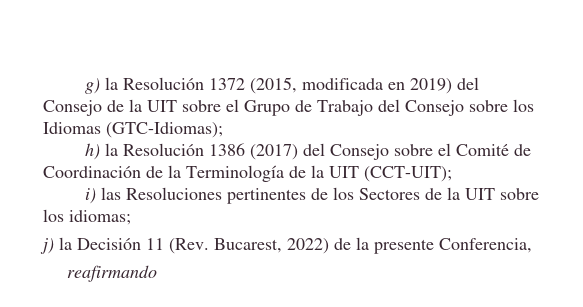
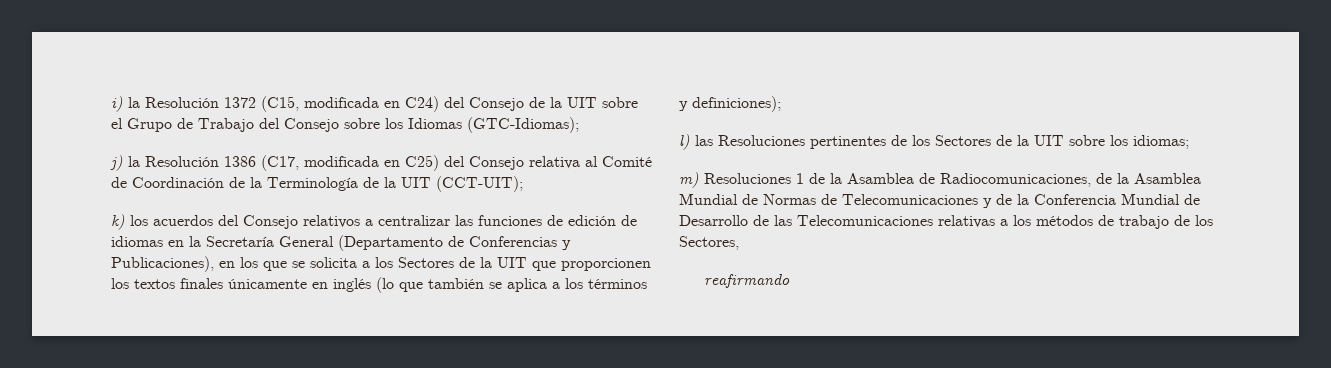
[85,78,101,94] g) -> [111,96,123,112] i)
[250,77,453,94] (2015, modificada en 2019) -> [261,96,439,112] (C15, modificada en C24)
[85,143,101,160] h) -> [110,155,123,171] j)
[250,143,452,160] (2017) del Consejo sobre el -> [261,155,598,171] (C17, modificada en C25) del Consejo relativa al
[85,188,97,204] i) -> [111,214,637,230] [111,235,571,251] [111,256,651,272] [111,277,647,293] [679,96,781,112] [679,134,690,150] k) los acuerdos del Consejo relativos a centralizar las funciones de edición de idiomas en la Secretaría General (Departamento de Conferencias y Publicaciones), en los que se solicita a los Sectores de la UIT que proporcionen los textos finales únicamente en inglés (lo que también se aplica a los términos y definiciones); // l)
[40,237,532,254] j) la Decisión 11 (Rev. Bucarest, 2022) de la presente Conferencia, -> [679,172,1201,188] [679,193,1200,208] [679,215,1213,229] [679,236,739,250] m) Resoluciones 1 de la Asamblea de Radiocomunicaciones, de la Asamblea Mundial de Normas de Telecomunicaciones y de la Conferencia Mundial de Desarrollo de las Telecomunicaciones relativas a los métodos de trabajo de los Sectores,

